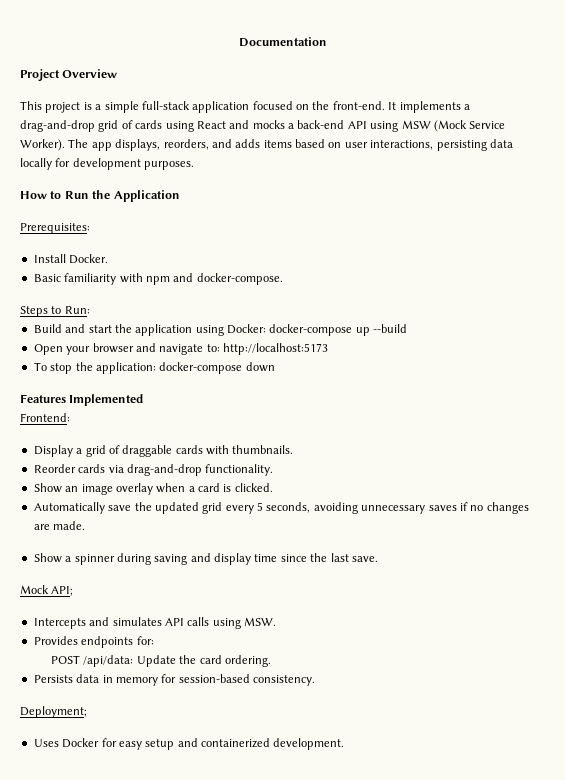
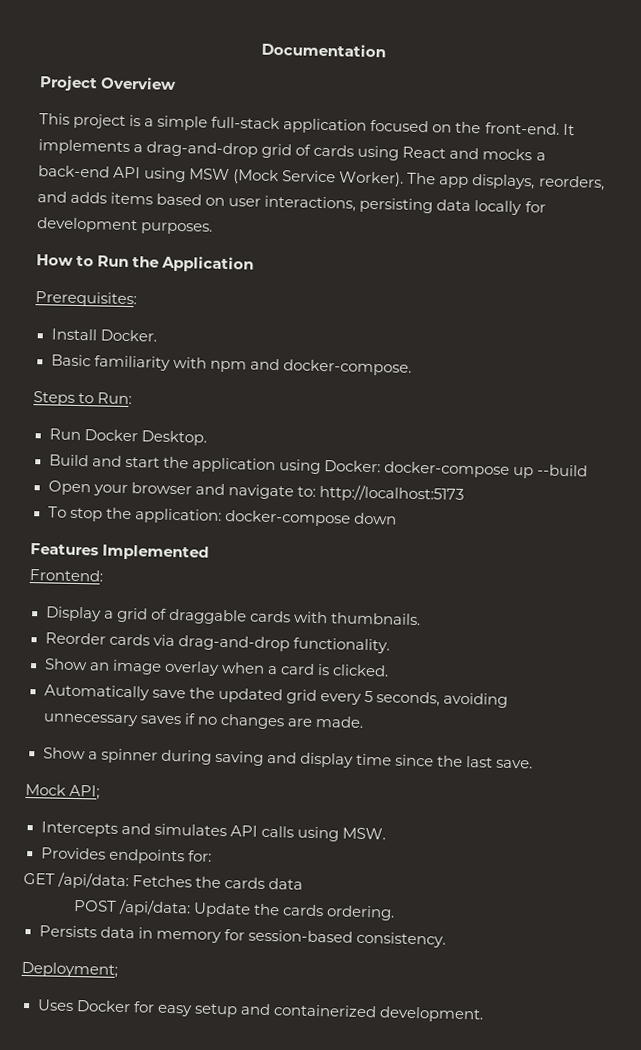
(90, 310) none -> [48,428,207,446] // Run Docker Desktop.
(154, 640) none -> [23,871,304,890] // GET /api/data: Fetches the cards data
[199,655,222,664] card -> [282,904,325,917] cards

